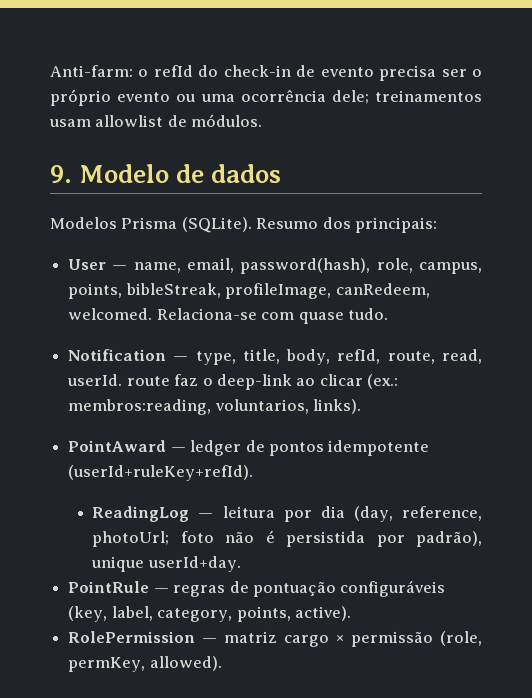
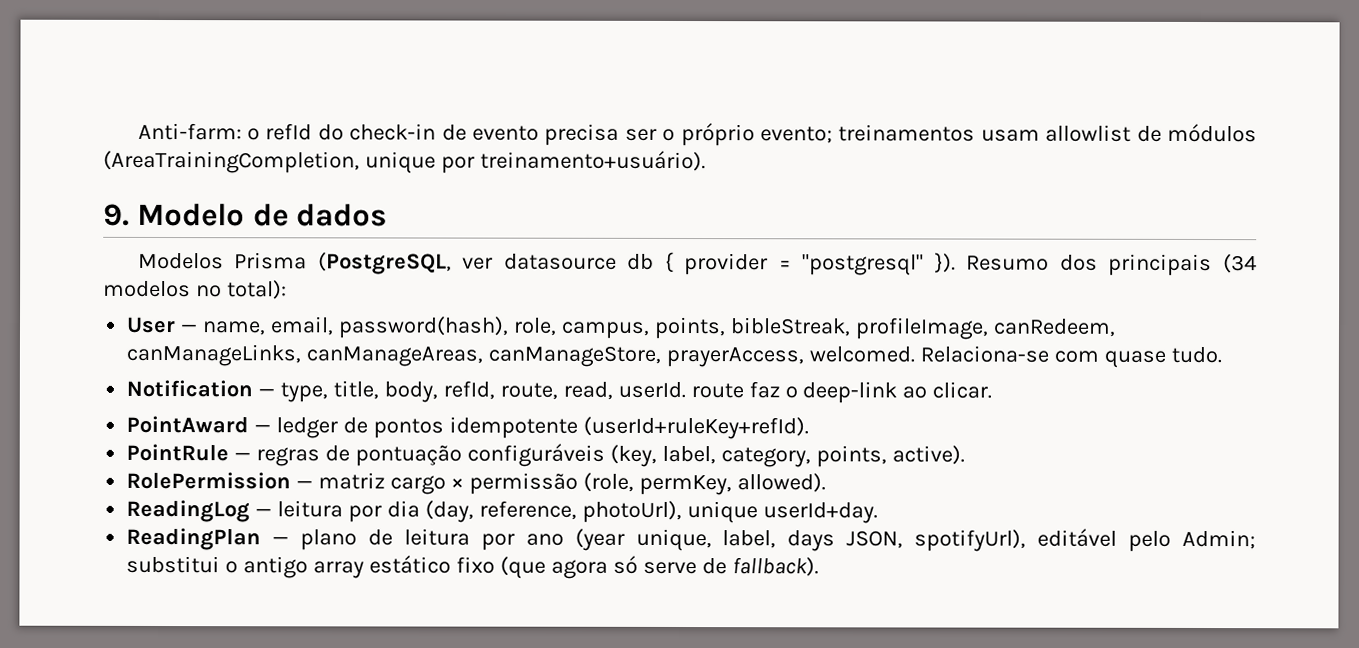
[117,89,482,104] [49,114,263,127] evento ou uma ocorrência dele; treinamentos usam allowlist de módulos. -> [760,123,1258,144] [103,150,706,174] evento; treinamentos usam allowlist de módulos (AreaTrainingCompletion, unique por treinamento+usuário).
[181,217,438,233] (SQLite). Resumo dos principais: -> [317,251,1257,277] [103,280,287,300] (PostgreSQL, ver datasource db { provider = "postgresql" }). Resumo dos principais (34 modelos no total):
(430, 290) none -> [126,343,805,368] canManageLinks, canManageAreas, canManageStore, prayerAccess,
[319,374,399,389] [68,399,362,415] clicar (ex.: membros:reading, voluntarios, links). -> [932,381,993,399] clicar.
[92,506,482,522] [92,530,483,547] [91,556,241,572] // ReadingLog — leitura por dia (day, reference, photoUrl; foto não é persistida por padrão), unique userId+day. -> (809, 428) none
(222, 663) none -> [126,499,878,524] [126,527,1256,552] [126,555,819,579] // ReadingLog — leitura por dia (day, reference, photoUrl), unique userId+day. // ReadingPlan — plano de leitura por ano (year unique, label, days JSON, spotifyUrl), editável pelo Admin; substitui o antigo array estático fixo (que agora só serve de fallback).

